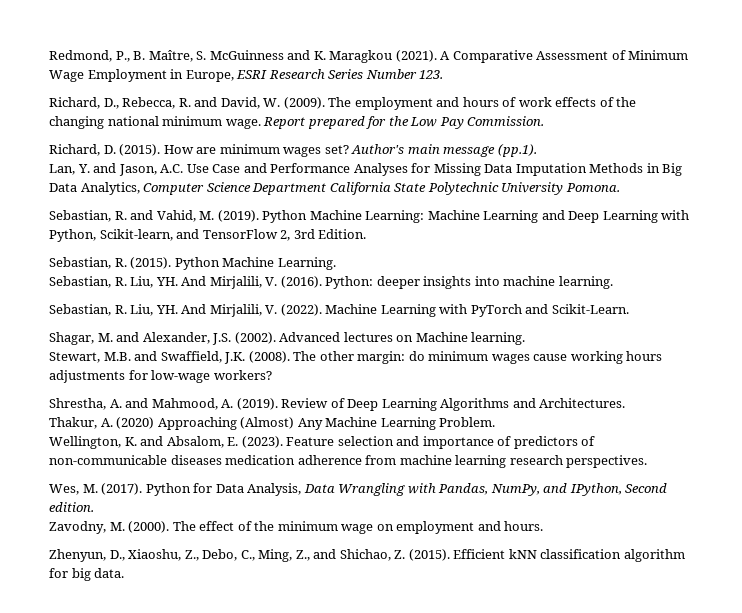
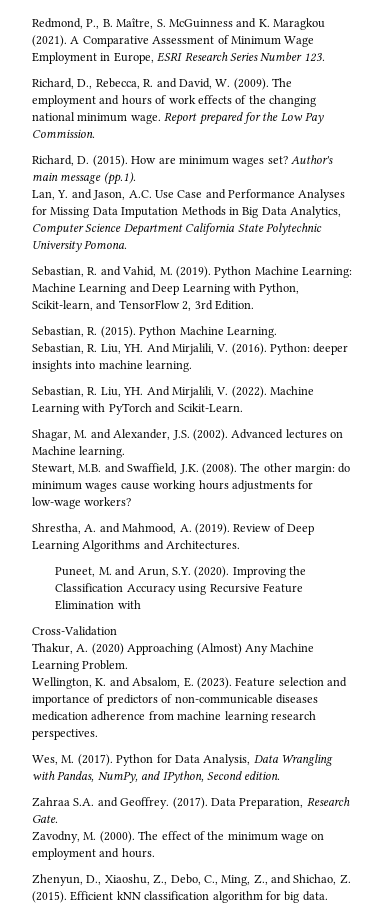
(626, 403) none -> [55,566,307,578] [55,583,303,595] [55,600,141,610] [32,626,117,636] // Puneet, M. and Arun, S.Y. (2020). Improving the Classification Accuracy using Recursive Feature Elimination with // Cross-Validation
(94, 507) none -> [32,797,350,809] [32,815,58,823] // Zahraa S.A. and Geoffrey. (2017). Data Preparation, Research Gate.

